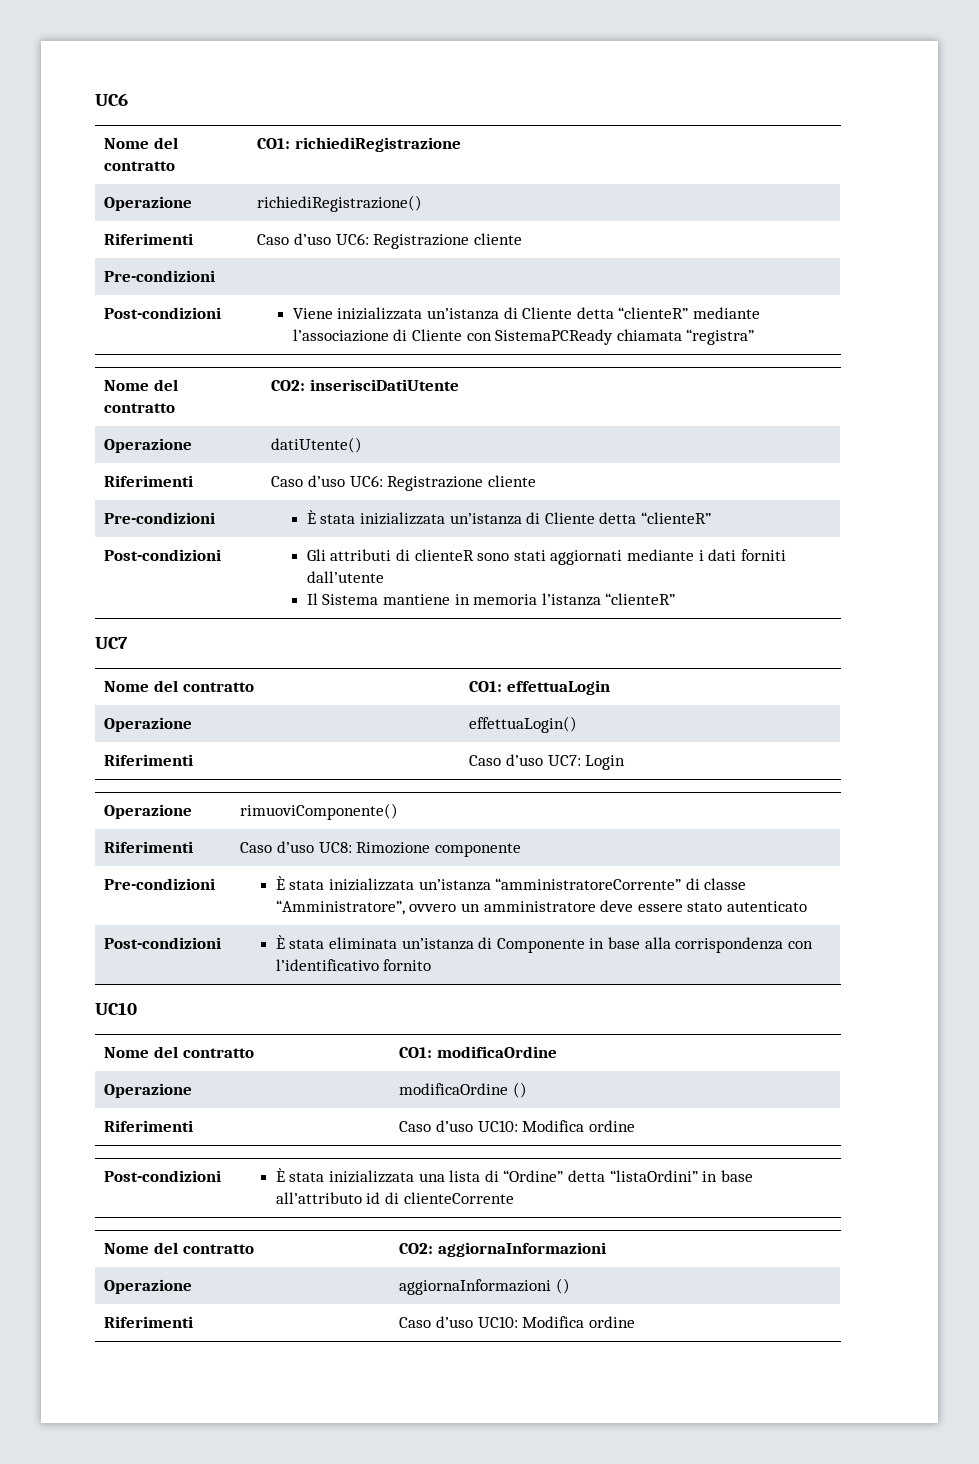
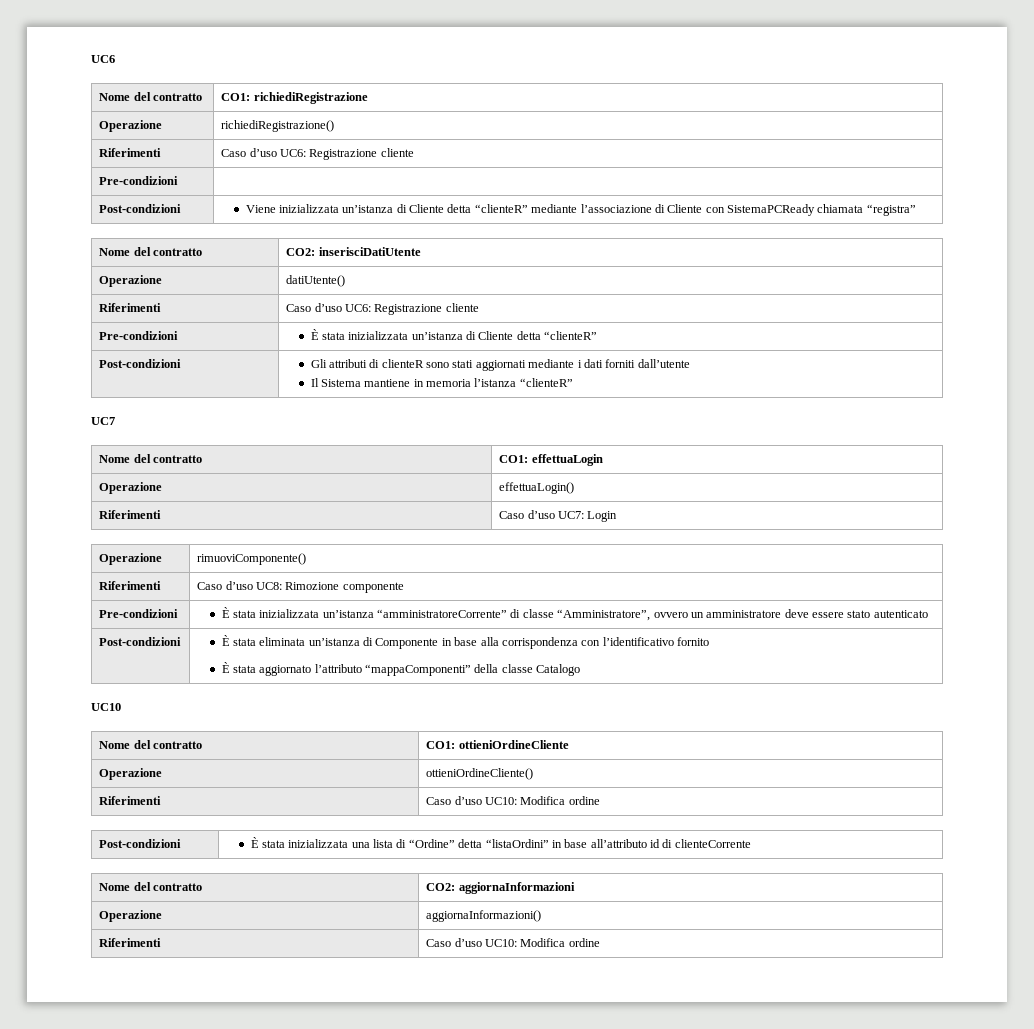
(432, 965) none -> [221,662,581,676] // È stata aggiornato l’attributo “mappaComponenti” della classe Catalogo
[437,1046,558,1058] [104,1083,193,1098] [399,1082,528,1098] modificaOrdine // Operazione | modificaOrdine () -> [458,740,569,749] [99,768,163,780] [426,768,534,780] ottieniOrdineCliente // Operazione | ottieniOrdineCliente()
[399,1278,571,1295] aggiornaInformazioni () -> [426,910,542,922] aggiornaInformazioni()

